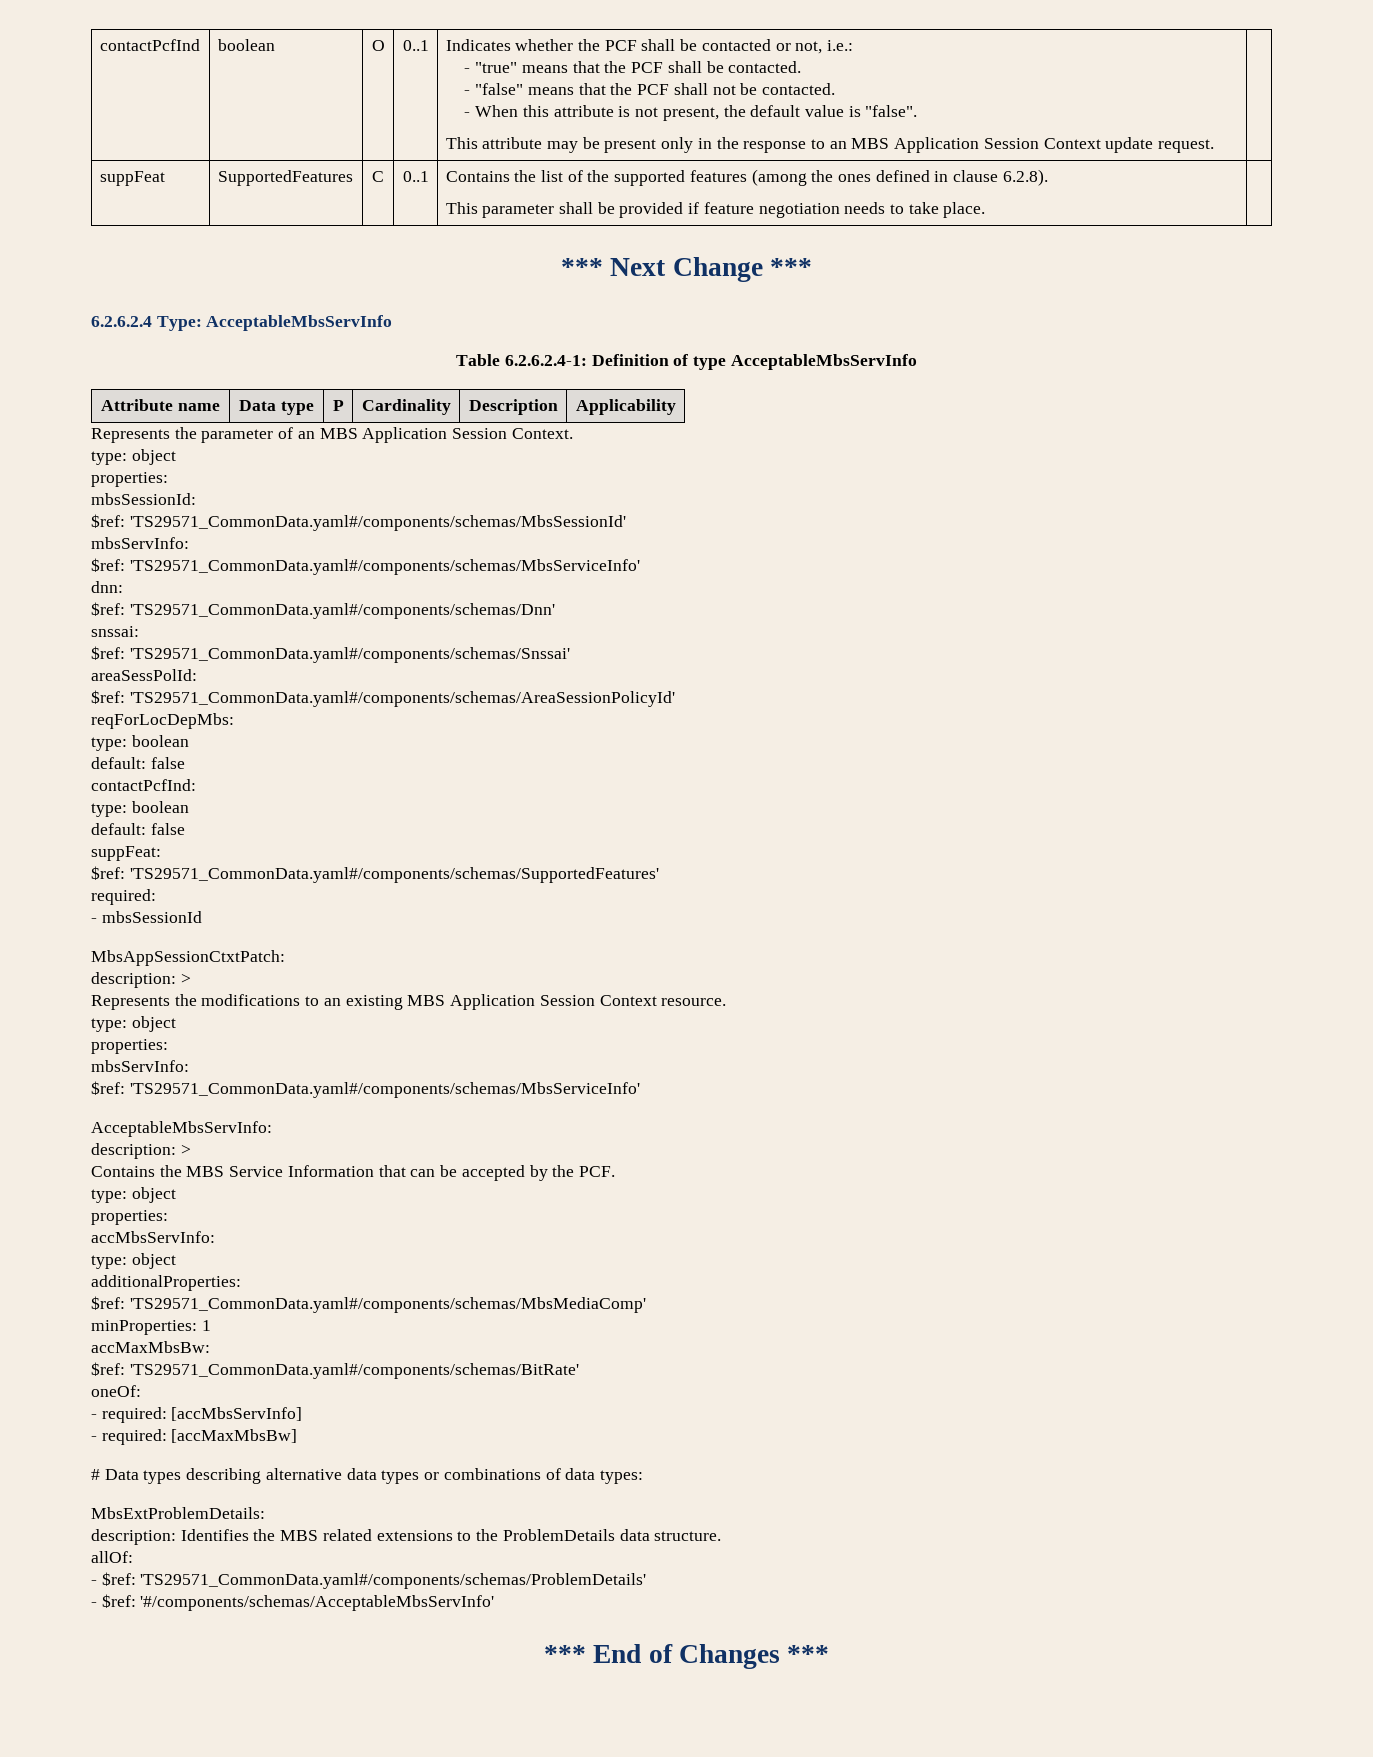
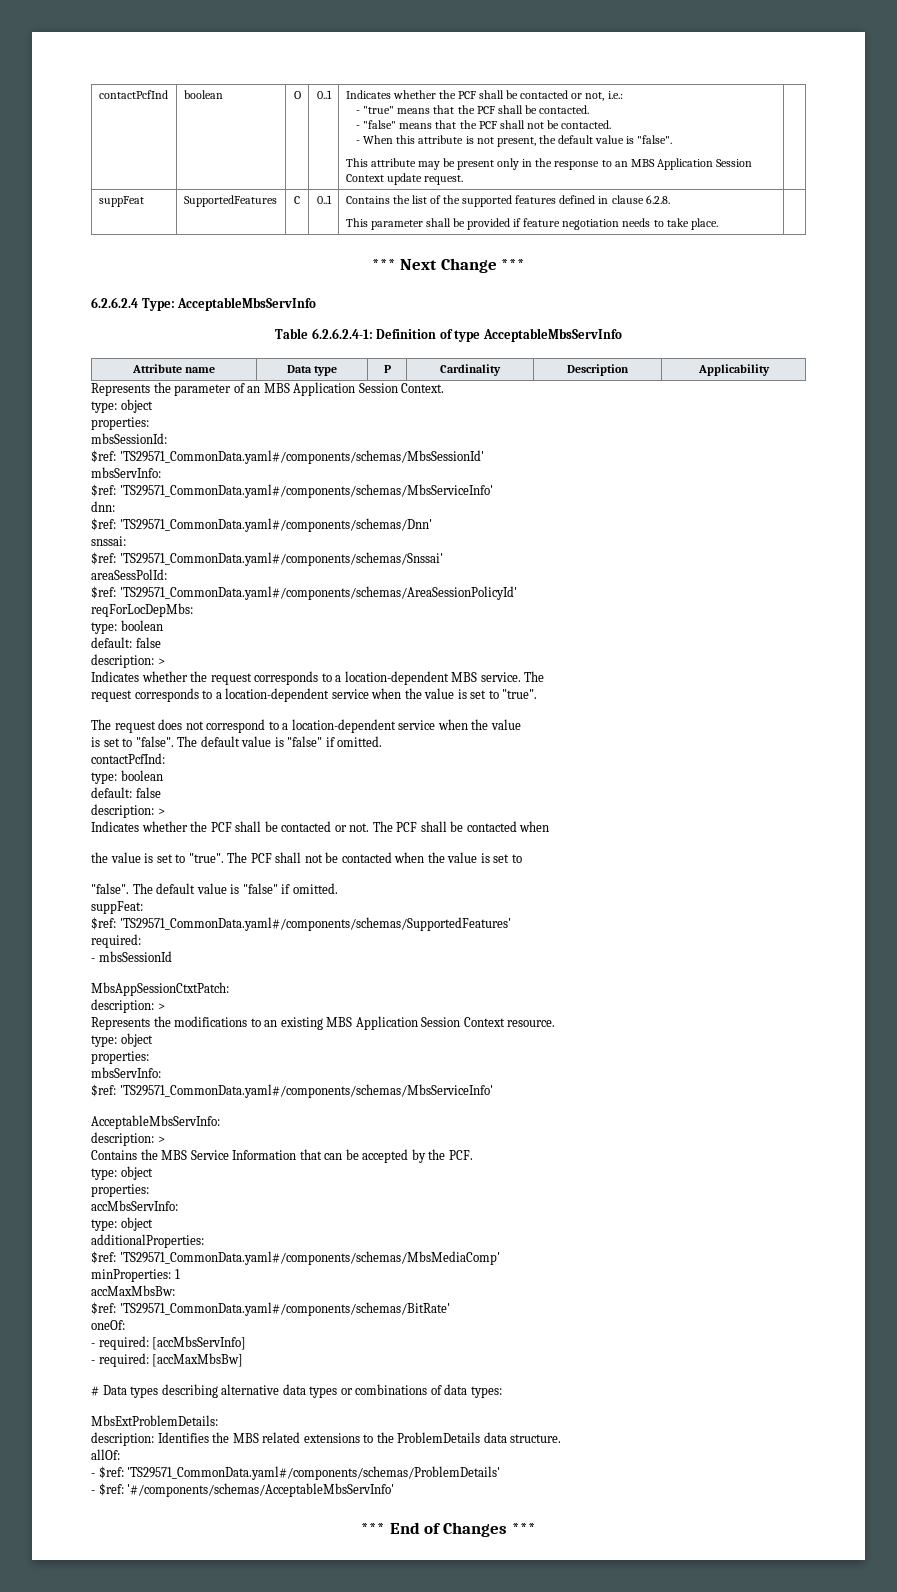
[751,169,872,186] (among the ones -> (557, 199) none
[1002,169,1048,186] 6.2.8). -> [645,195,670,204] 6.2.8.
(185, 763) none -> [91,654,165,668] [91,671,545,685] [91,688,538,702] [91,719,521,733] [91,736,383,747] // description: > // Indicates whether the request corresponds to a location-dependent MBS service. The // request corresponds to a location-dependent service when the value is set to "true". // The request does not correspond to a location-dependent service when the value // is set to "false". The default value is "false" if omitted.
(185, 829) none -> [91,804,165,818] [91,821,550,832] [91,852,522,863] [91,883,338,894] // description: > // Indicates whether the PCF shall be contacted or not. The PCF shall be contacted when // the value is set to "true". The PCF shall not be contacted when the value is set to // "false". The default value is "false" if omitted.

